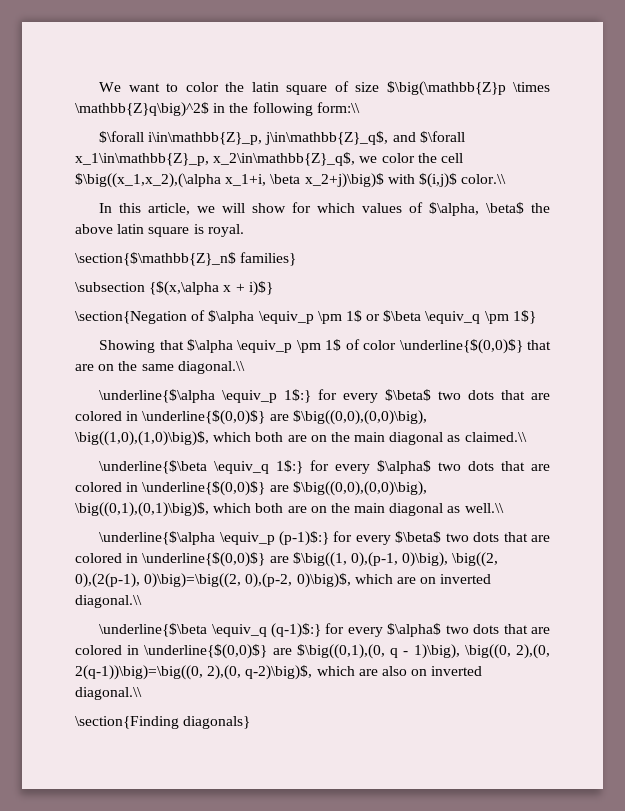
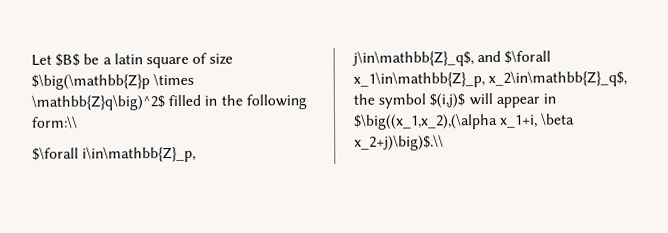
[99,82,245,92] We want to color the -> [31,53,112,67] Let $B$ be a
(209, 109) none -> [168,94,202,107] filled
[359,153,463,163] [75,173,507,188] [99,202,550,216] [75,224,244,237] [75,252,297,266] [75,281,273,296] [75,310,536,324] [99,339,551,354] [75,361,245,374] [99,389,550,403] [75,410,427,425] [75,431,527,446] [99,460,550,474] [75,481,427,496] [75,502,504,517] [99,531,550,546] [75,552,499,567] [75,573,492,588] [75,595,142,608] [99,623,550,638] [75,644,550,659] [75,665,483,680] [75,687,142,700] [75,716,251,729] we color the cell $\big((x_1,x_2),(\alpha x_1+i, \beta x_2+j)\big)$ with $(i,j)$ color.\\ // In this article, we will show for which values of $\alpha, \beta$ the above latin square is royal. // \section{$\mathbb{Z}_n$ families} // \subsection {$(x,\alpha x + i)$} // \section{Negation of $\alpha \equiv_p \pm 1$ or $\beta \equiv_q \pm 1$} // Showing that $\alpha \equiv_p \pm 1$ of color \underline{$(0,0)$} that are on the same diagonal.\\ // \underline{$\alpha \equiv_p 1$:} for every $\beta$ two dots that are colored in \underline{$(0,0)$} are $\big((0,0),(0,0)\big), \big((1,0),(1,0)\big)$, which both are on the main diagonal as claimed.\\ // \underline{$\beta \equiv_q 1$:} for every $\alpha$ two dots that are colored in \underline{$(0,0)$} are $\big((0,0),(0,0)\big), \big((0,1),(0,1)\big)$, which both are on the main diagonal as well.\\ // \underline{$\alpha \equiv_p (p-1)$:} for every $\beta$ two dots that are colored in \underline{$(0,0)$} are $\big((1, 0),(p-1, 0)\big), \big((2, 0),(2(p-1), 0)\big)=\big((2, 0),(p-2, 0)\big)$, which are on inverted diagonal.\\ // \underline{$\beta \equiv_q (q-1)$:} for every $\alpha$ two dots that are colored in \underline{$(0,0)$} are $\big((0,1),(0, q - 1)\big), \big((0, 2),(0, 2(q-1))\big)=\big((0, 2),(0, q-2)\big)$, which are also on inverted diagonal.\\ // \section{Finding diagonals} -> [353,93,556,109] [353,112,576,130] [354,134,444,151] the symbol $(i,j)$ will appear in $\big((x_1,x_2),(\alpha x_1+i, \beta x_2+j)\big)$.\\

